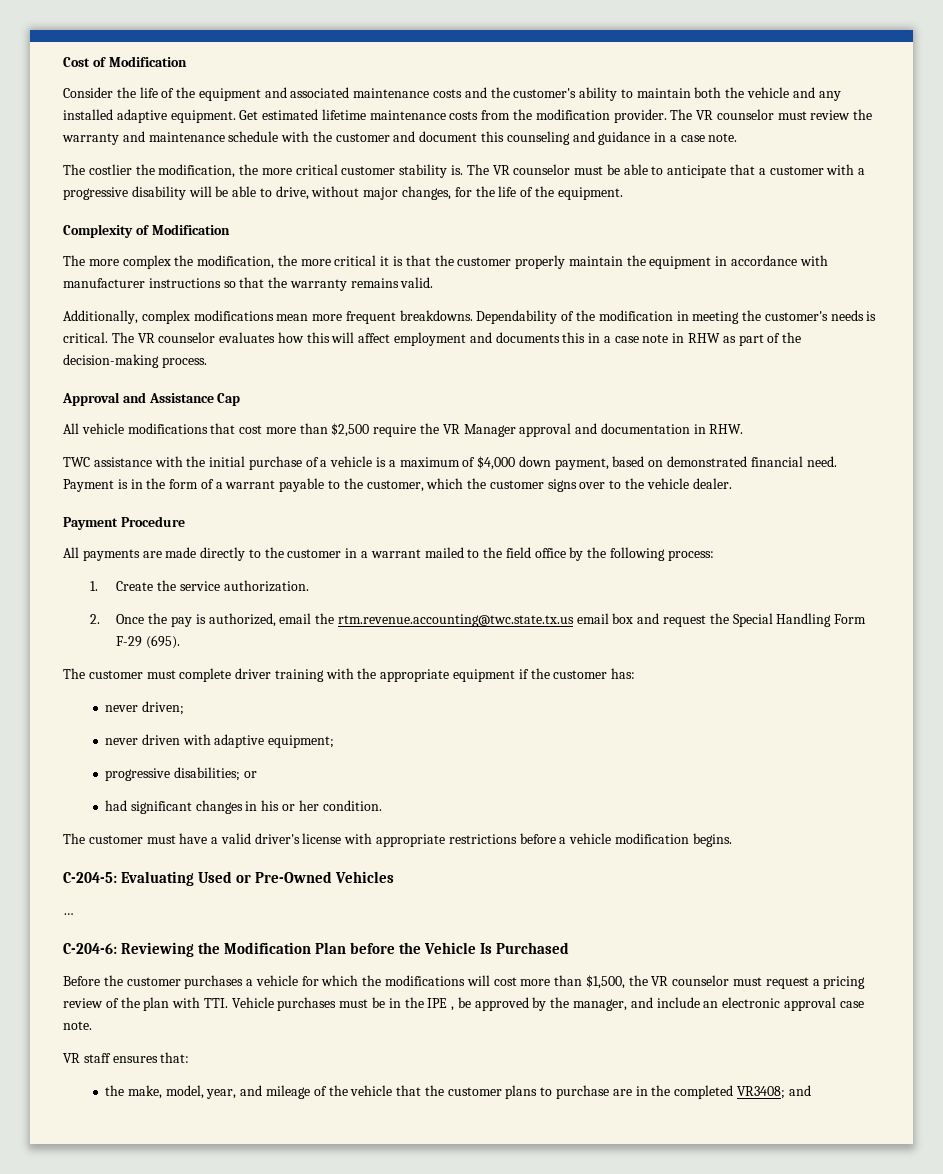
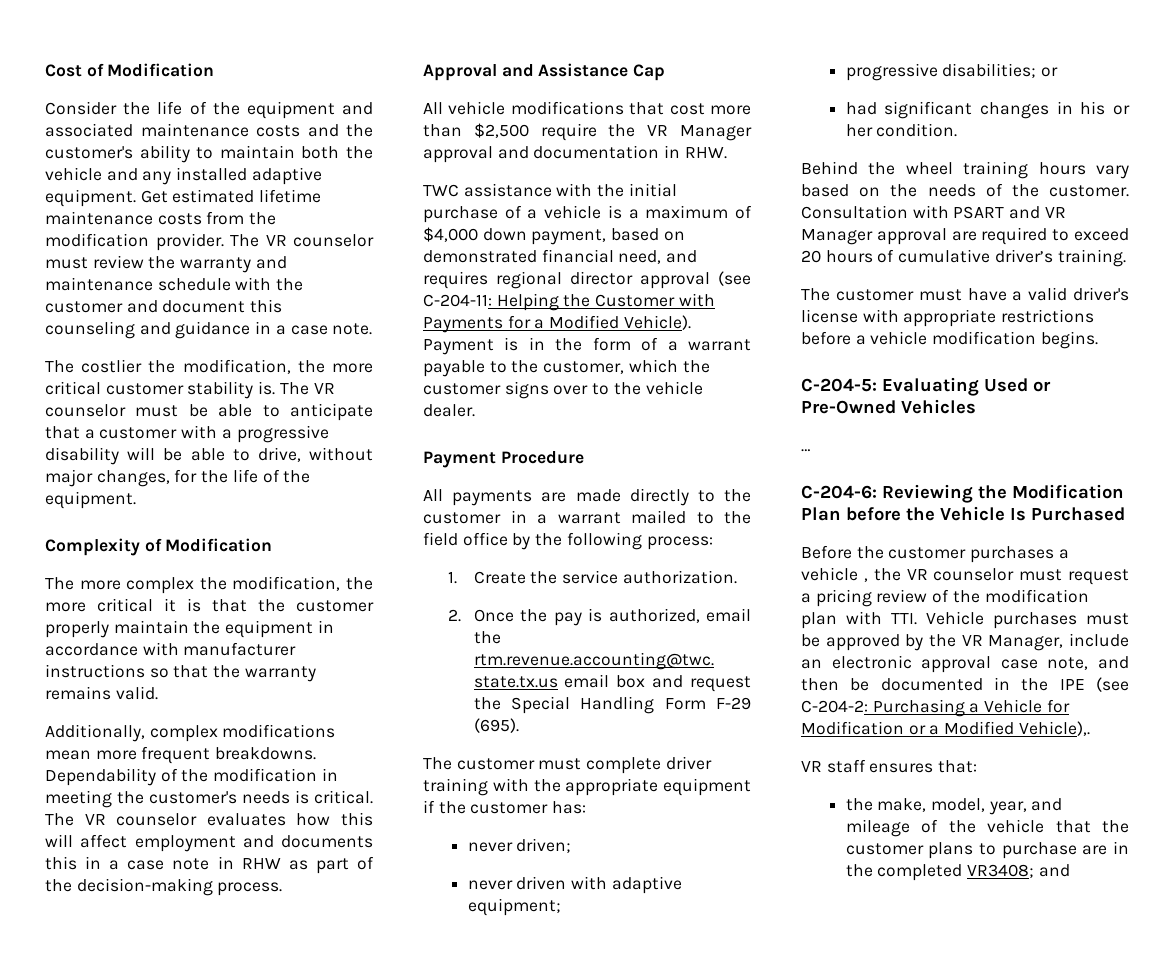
[806,456,837,467] need. -> [618,250,698,264] [423,271,751,289] [423,293,715,311] [423,315,691,333] need, and requires regional director approval (see C-204-11: Helping the Customer with Payments for a Modified Vehicle).
(382, 805) none -> [801,161,1129,179] [801,183,1129,197] [801,205,1066,219] [801,227,1129,245] [801,249,1126,267] // Behind the wheel training hours vary based on the needs of the customer. Consultation with PSART and VR Manager approval are required to exceed 20 hours of cumulative driver’s training.
[301,975,625,989] for which the modifications will cost more than $1,500, -> [863,578,868,582] ,
(140, 1002) none -> [984,589,1089,603] modification
[388,997,471,1011] in the IPE , be -> (820, 640) none
[573,997,653,1011] manager, and -> [961,635,1064,651] VR Manager,
[63,1021,92,1030] note. -> [1047,656,1129,670] [801,677,1129,692] [801,699,1070,717] [801,721,1090,736] note, and then be documented in the IPE (see C-204-2: Purchasing a Vehicle for Modification or a Modified Vehicle),.

